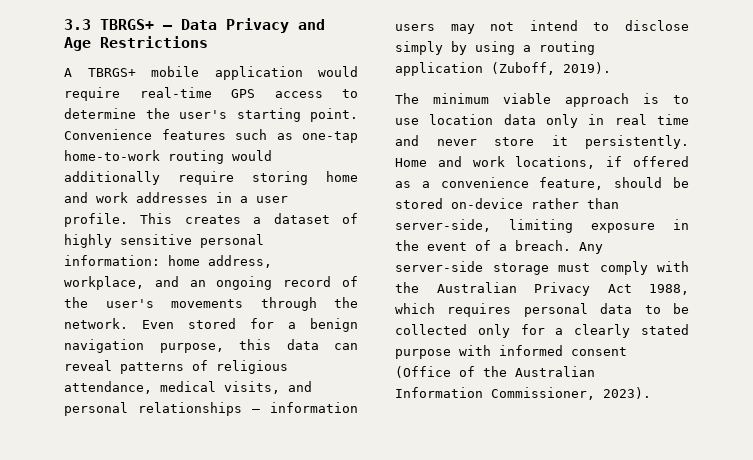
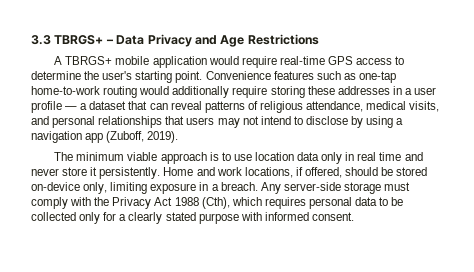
[326,171,358,182] [64,192,128,203] home and work -> [307,86,335,95] these
[64,213,358,227] [64,234,264,248] [64,255,272,268] [64,276,359,290] [64,297,358,311] [64,318,358,332] [64,339,319,353] profile. This creates a dataset of highly sensitive personal information: home address, workplace, and an ongoing record of the user's movements through the network. Even stored for a benign navigation purpose, this data -> [31,101,148,113] profile — a dataset that
[252,402,358,413] — information -> [165,116,185,125] that
[395,41,443,55] simply -> (348, 120) none
[539,41,595,55] [395,62,483,76] routing application -> [31,131,104,143] navigation app
[633,156,689,167] [395,177,689,190] [395,198,619,209] [395,219,689,233] [395,240,491,251] offered as a convenience feature, should be stored on-device rather than server-side, limiting exposure in the event of -> [304,167,428,178] [31,182,209,194] offered, should be stored on-device only, limiting exposure in
[436,282,517,293] Australian -> (110, 201) none
[649,284,689,295] 1988, -> [174,197,230,209] 1988 (Cth),
[571,347,627,356] [395,366,595,378] [395,387,651,400] consent (Office of the Australian Information Commissioner, 2023). -> [311,212,354,221] consent.

